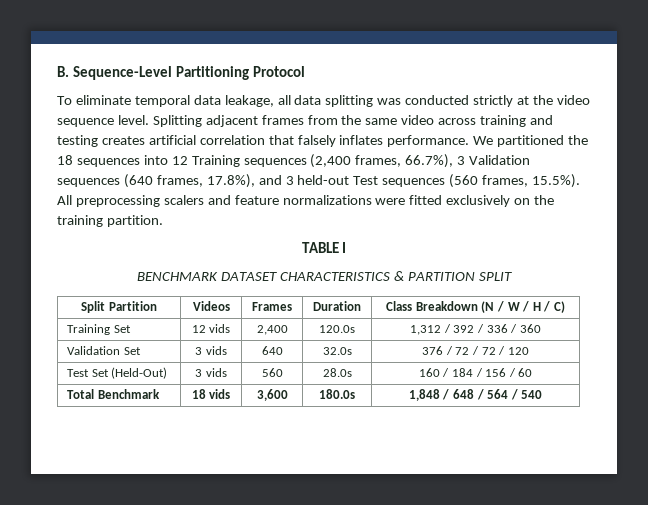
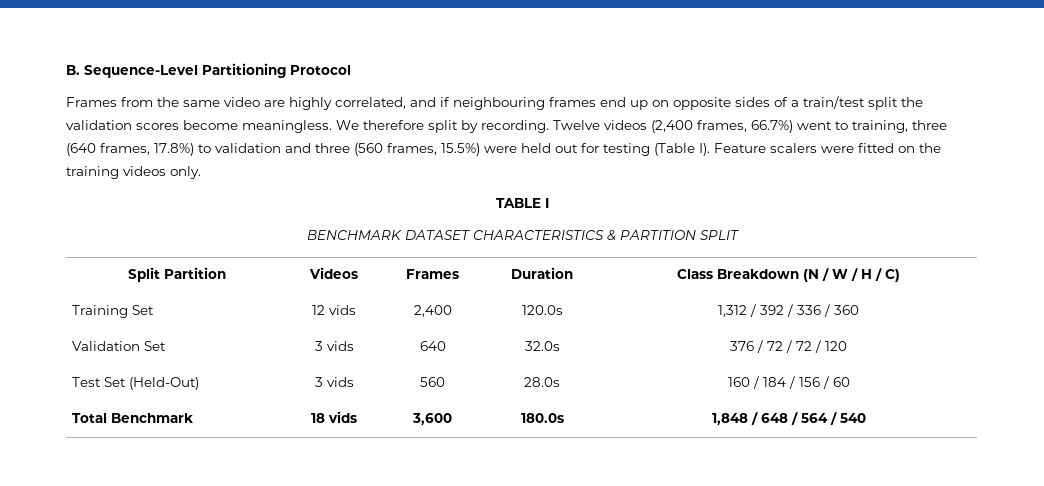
[57,95,590,107] [57,115,554,127] [57,135,589,147] [57,154,531,168] [57,174,581,188] [57,195,372,207] To eliminate temporal data leakage, all data splitting was conducted strictly at the video sequence level. Splitting adjacent frames from the same video across training and testing creates artificial correlation that falsely inflates performance. We partitioned the 18 sequences into 12 Training sequences (2,400 frames, 66.7%), 3 Validation sequences (640 frames, 17.8%), and 3 held-out Test sequences (560 frames, 15.5%). All preprocessing scalers and feature normalizations -> [66,96,923,110] [66,120,947,133] [66,143,817,156] Frames from the same video are highly correlated, and if neighbouring frames end up on opposite sides of a train/test split the validation scores become meaningless. We therefore split by recording. Twelve videos (2,400 frames, 66.7%) went to training, three (640 frames, 17.8%) to validation and three (560 frames, 15.5%) were held out for testing (Table I). Feature scalers
[446,195,511,207] exclusively -> (894, 148) none
[106,215,163,227] partition. -> [123,166,201,179] videos only.

